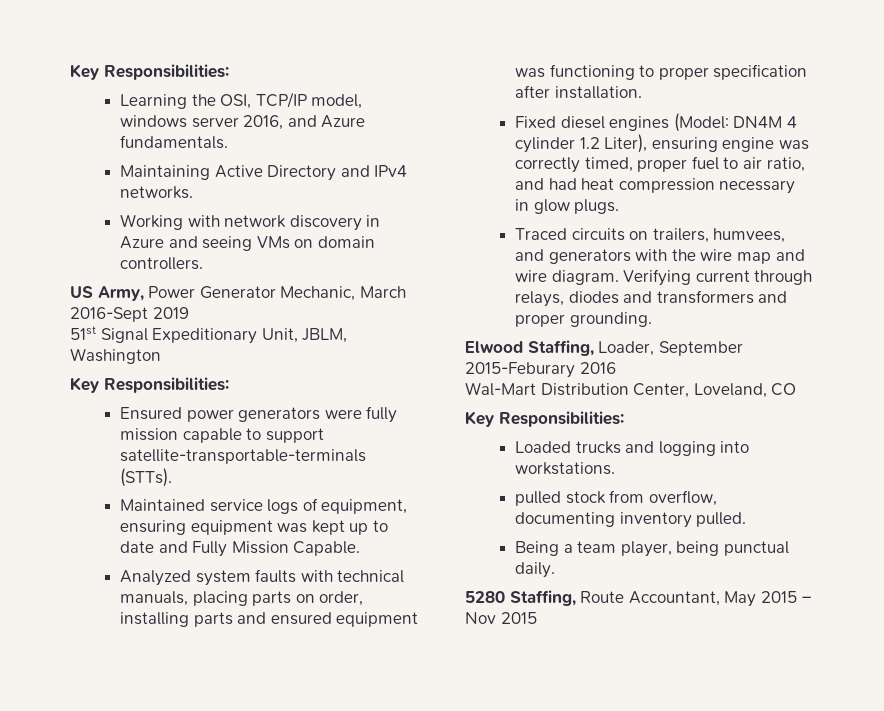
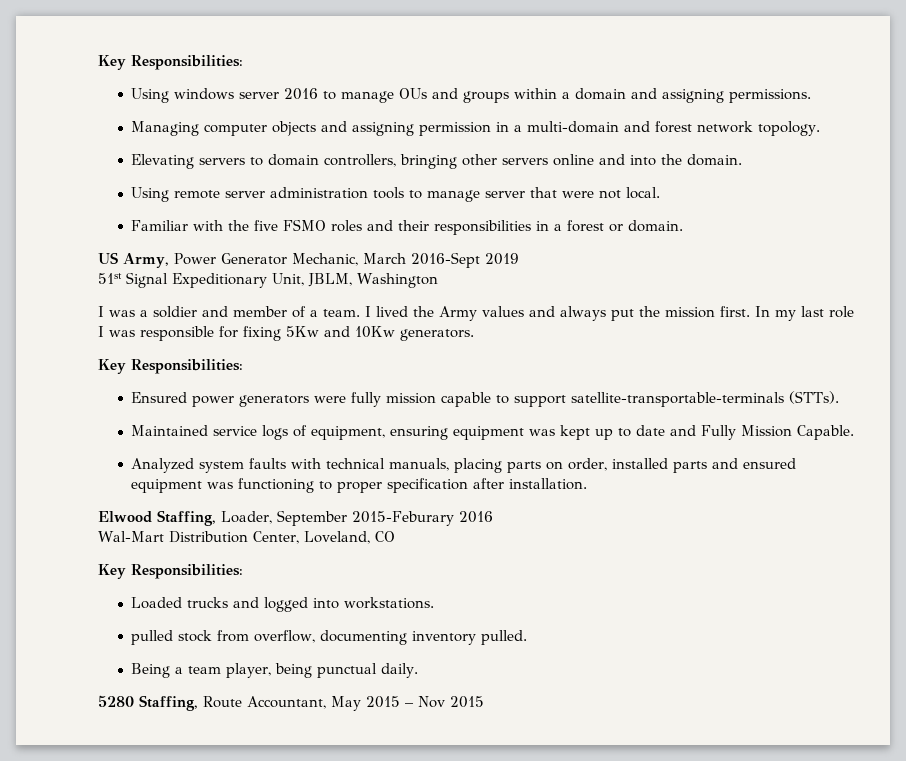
[70,64,229,80] [120,92,363,109] [120,115,366,130] [120,135,229,149] [120,165,408,181] [120,186,194,199] [120,214,381,231] [120,236,376,251] [120,257,204,270] Key Responsibilities: // Learning the OSI, TCP/IP model, windows server 2016, and Azure fundamentals. // Maintaining Active Directory and IPv4 networks. // Working with network discovery in Azure and seeing VMs on domain controllers. -> [98,55,243,70] [131,88,812,103] [131,121,821,136] [131,154,743,169] [131,187,661,202] [131,219,684,235] Key Responsibilities: // Using windows server 2016 to manage OUs and groups within a domain and assigning permissions. // Managing computer objects and assigning permission in a multi-domain and forest network topology. // Elevating servers to domain controllers, bringing other servers online and into the domain. // Using remote server administration tools to manage server that were not local. // Familiar with the five FSMO roles and their responsibilities in a forest or domain.
(161, 356) none -> [98,306,854,321] [98,326,474,341] // I was a soldier and member of a team. I lived the Army values and always put the mission first. In my last role I was responsible for fixing 5Kw and 10Kw generators.
[120,612,190,627] installing -> [612,458,669,469] installed
[515,113,798,132] [515,134,810,153] [515,156,805,173] [515,178,796,194] [515,199,620,214] [515,228,786,243] [515,249,805,264] [515,269,813,286] [515,290,788,307] [515,312,652,327] // Fixed diesel engines (Model: DN4M 4 cylinder 1.2 Liter), ensuring engine was correctly timed, proper fuel to air ratio, and had heat compression necessary in glow plugs. // Traced circuits on trailers, humvees, and generators with the wire map and wire diagram. Verifying current through relays, diodes and transformers and proper grounding. -> (588, 484) none
[658,441,716,456] logging -> [264,597,309,612] logged

